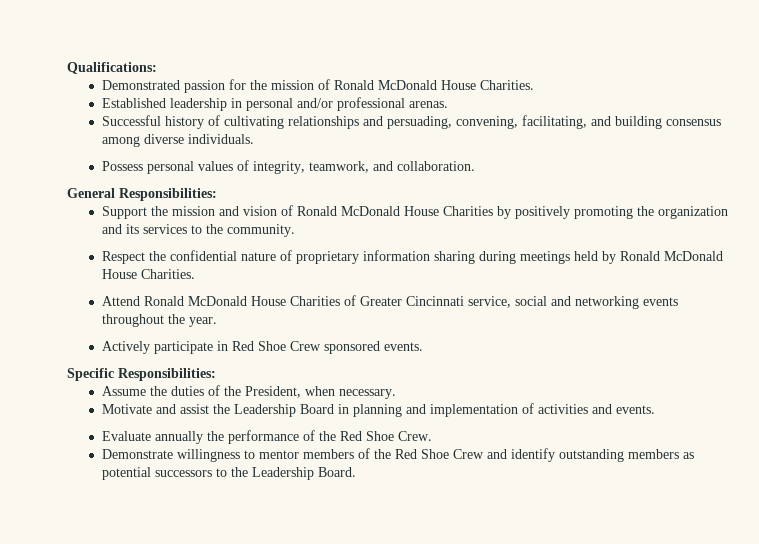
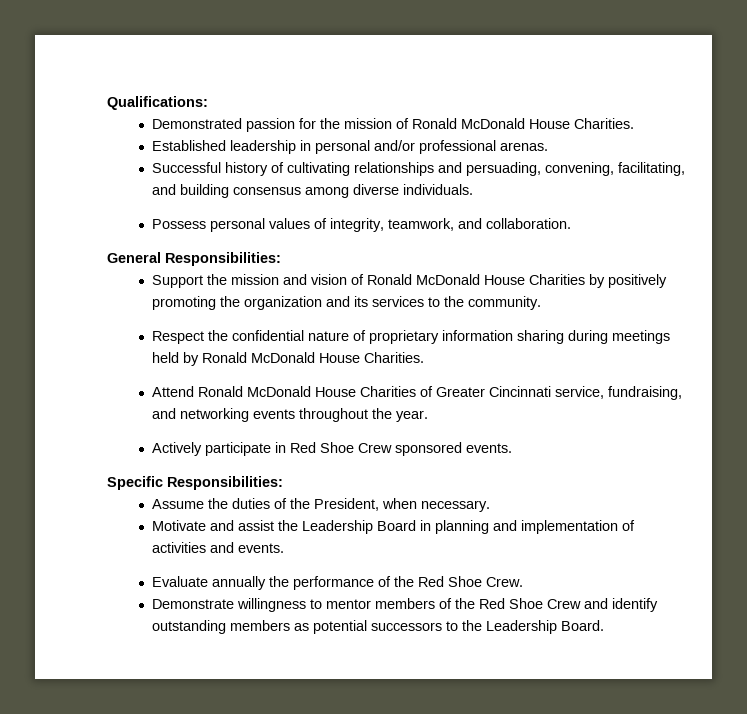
[514,296,547,306] social -> [607,386,682,400] fundraising,

